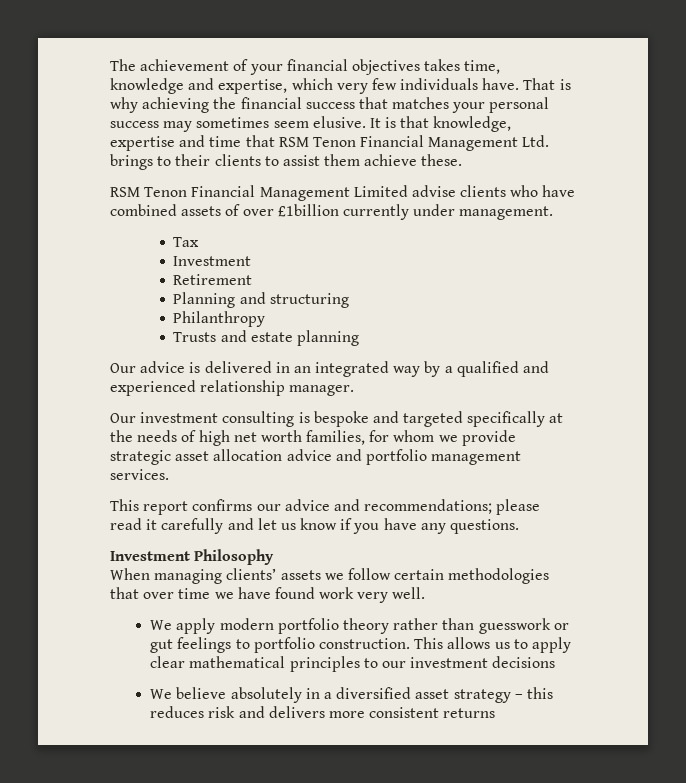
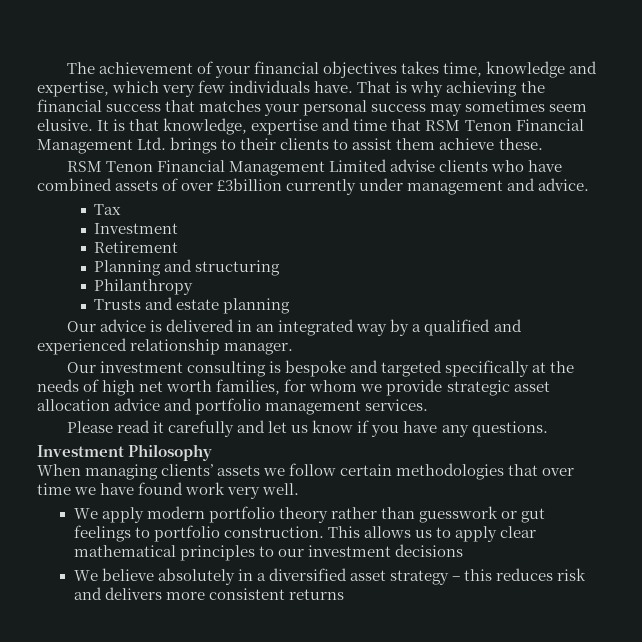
[277,204,339,217] £1billion -> [217,178,283,191] £3billion
[459,206,554,220] management. -> [407,178,590,195] management and advice.
[110,499,541,515] This report confirms our advice and recommendations; please -> [66,421,113,433] Please

